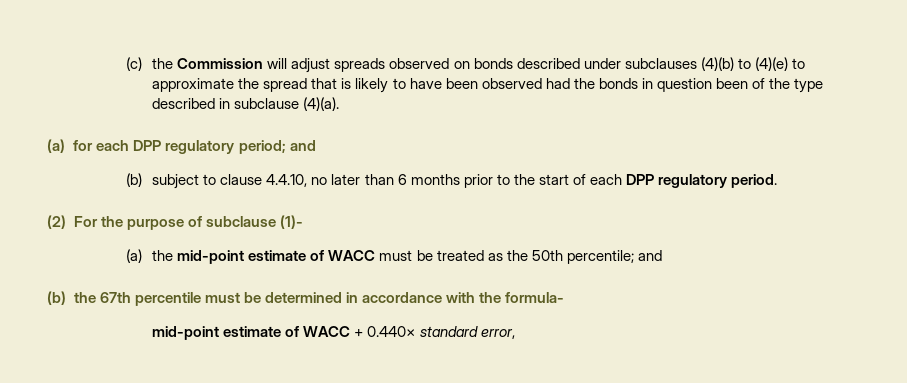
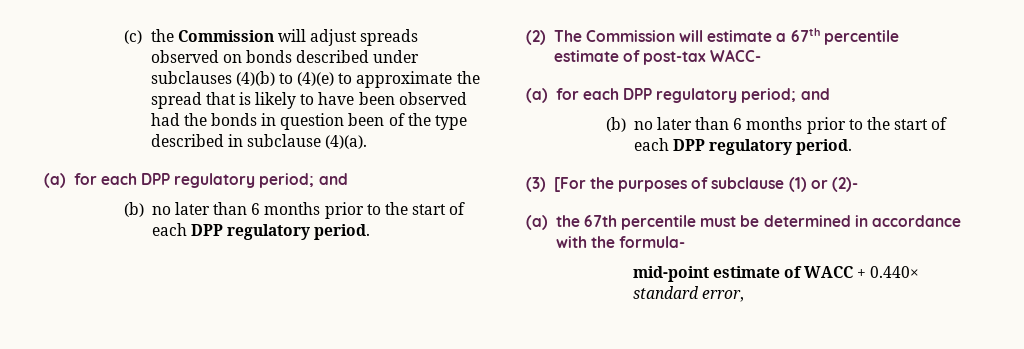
[152,174,308,189] subject to clause 4.4.10, -> (144, 209) none
[73,215,303,230] [125,249,662,264] [47,291,66,305] For the purpose of subclause (1)- // (a) the mid-point estimate of WACC must be treated as the 50th percentile; and // (b) -> [553,28,899,45] [553,49,762,65] [526,88,830,103] [605,117,948,134] [633,138,853,155] [526,177,859,192] [526,215,548,230] The Commission will estimate a 67th percentile estimate of post-tax WACC- // (a) for each DPP regulatory period; and // (b) no later than 6 months prior to the start of each DPP regulatory period. // (3) [For the purposes of subclause (1) or (2)- // (a)

